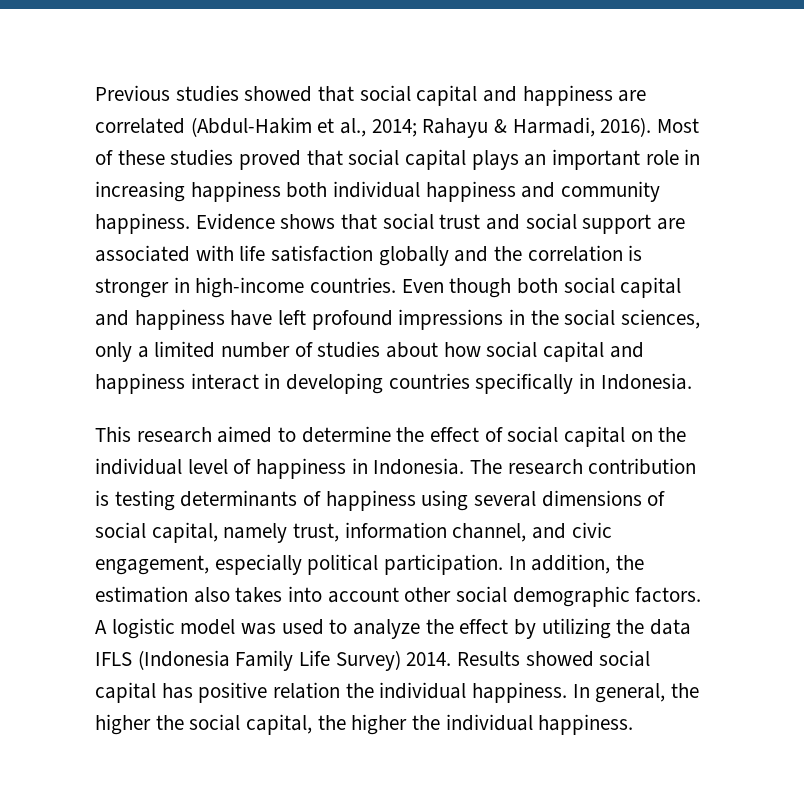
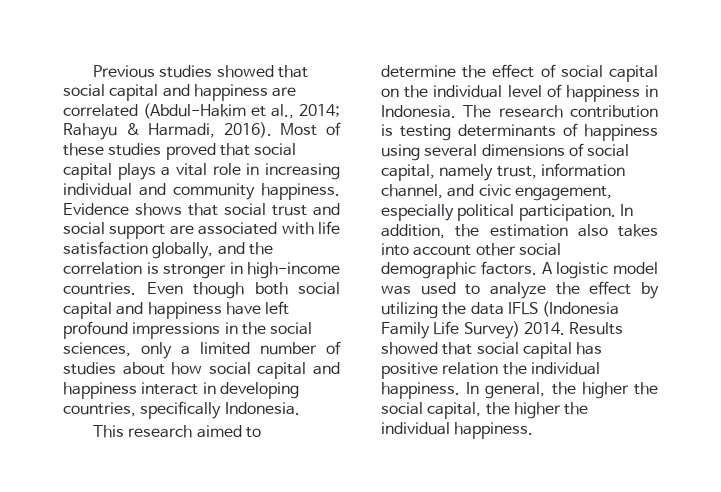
[524,149,641,170] an important -> [161,163,207,176] a vital
[190,181,516,202] happiness both individual happiness -> [63,183,132,196] individual
[378,246,449,266] globally -> [152,242,214,259] globally,
[388,373,596,394] countries specifically in -> [63,401,222,419] countries, specifically
(594, 659) none -> [442,342,473,355] that

